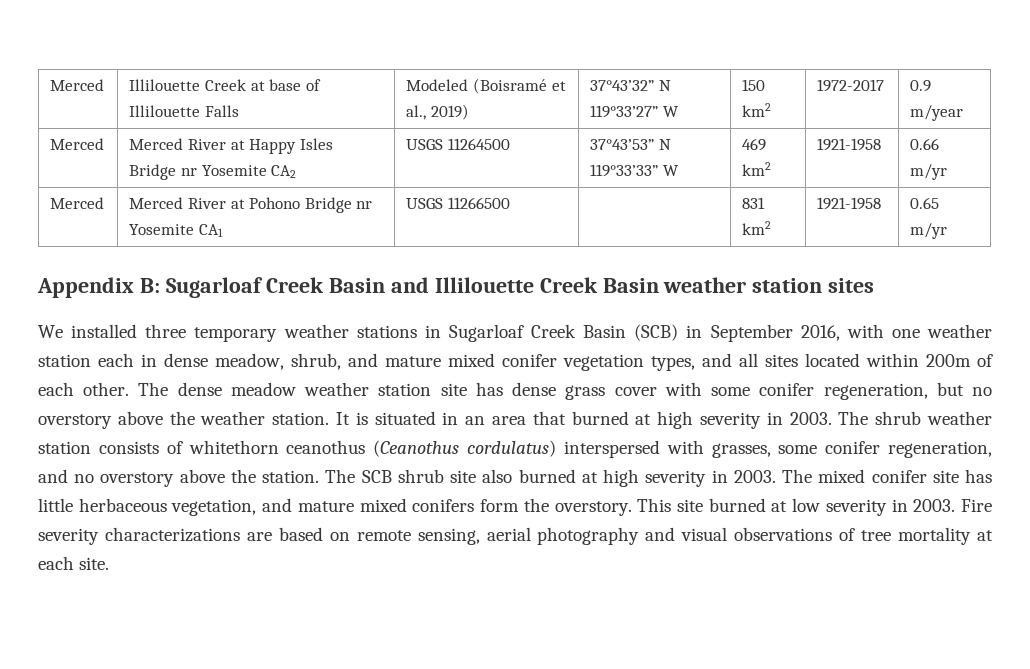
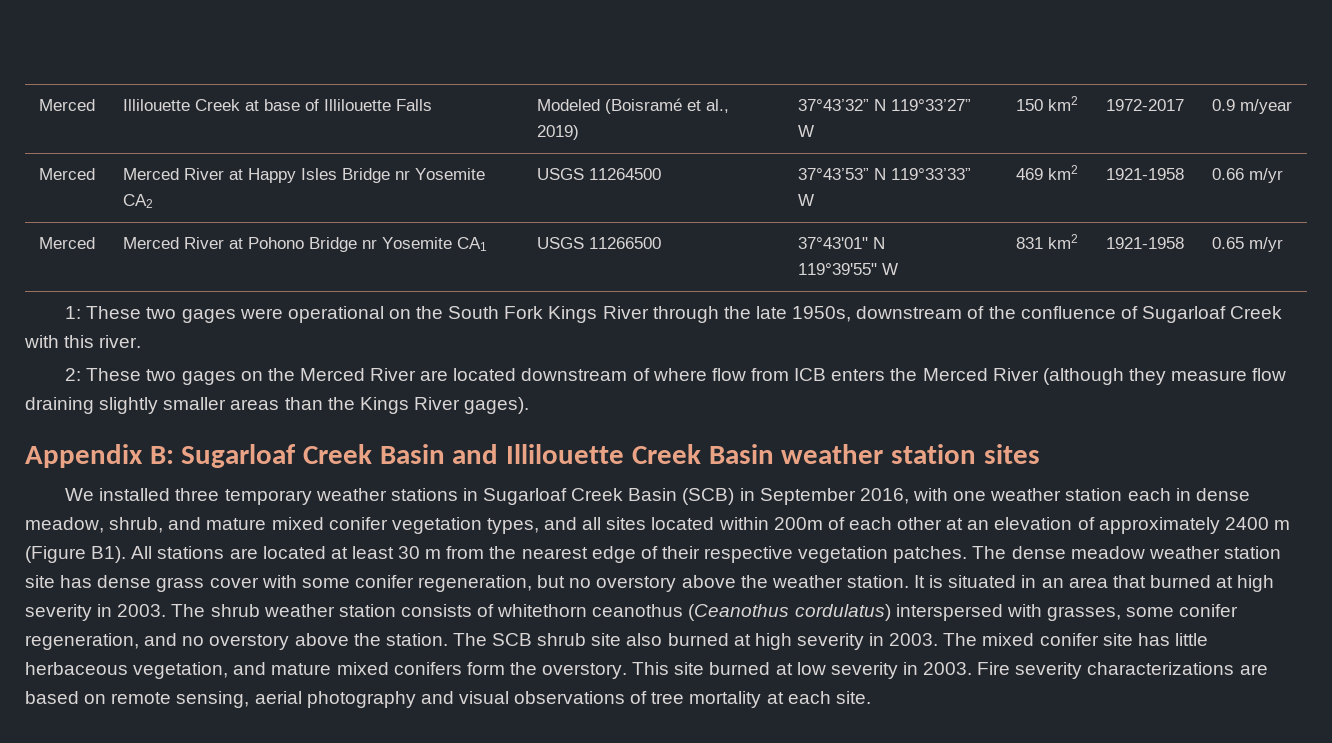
(510, 203) none -> [797,237,885,249] [797,263,898,275] 37°43'01" N // 119°39'55" W
(948, 231) none -> [65,306,1283,323] [24,335,142,348] [65,368,1287,385] [25,397,530,414] // 1: These two gages were operational on the South Fork Kings River through the late 1950s, downstream of the confluence of Sugarloaf Creek with this river. // 2: These two gages on the Merced River are located downstream of where flow from ICB enters the Merced River (although they measure flow draining slightly smaller areas than the Kings River gages).
[83,382,130,396] other. -> [897,517,1290,534] [25,546,968,563] other at an elevation of approximately 2400 m (Figure B1). All stations are located at least 30 m from the nearest edge of their respective vegetation patches.

